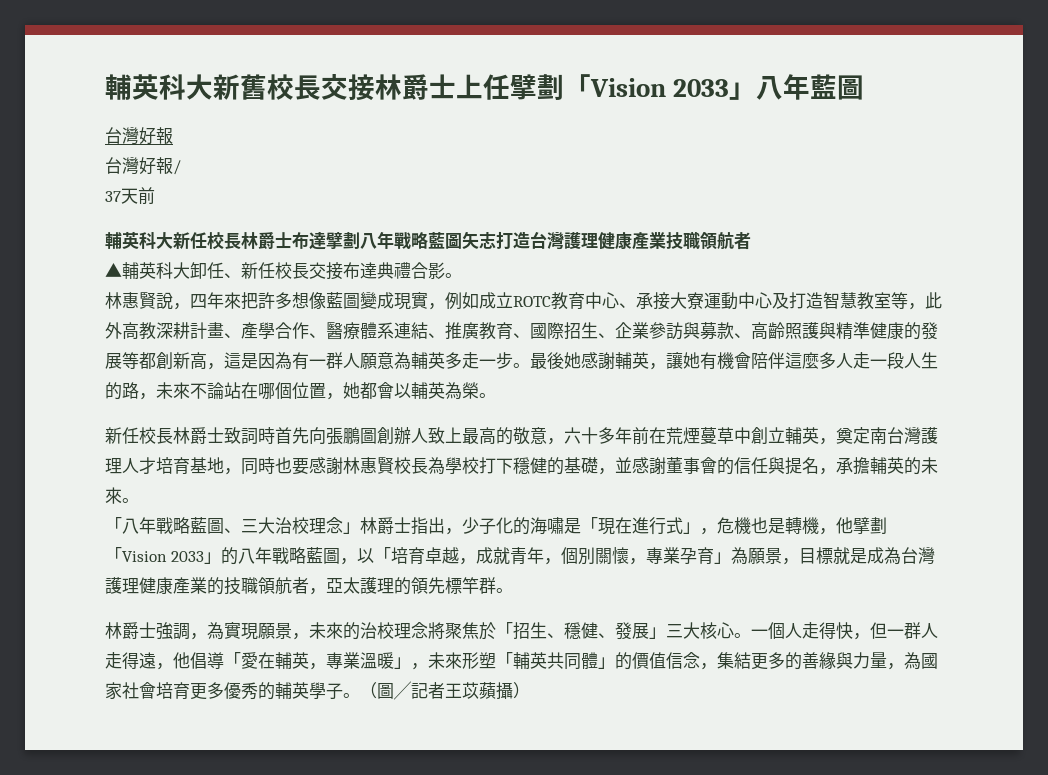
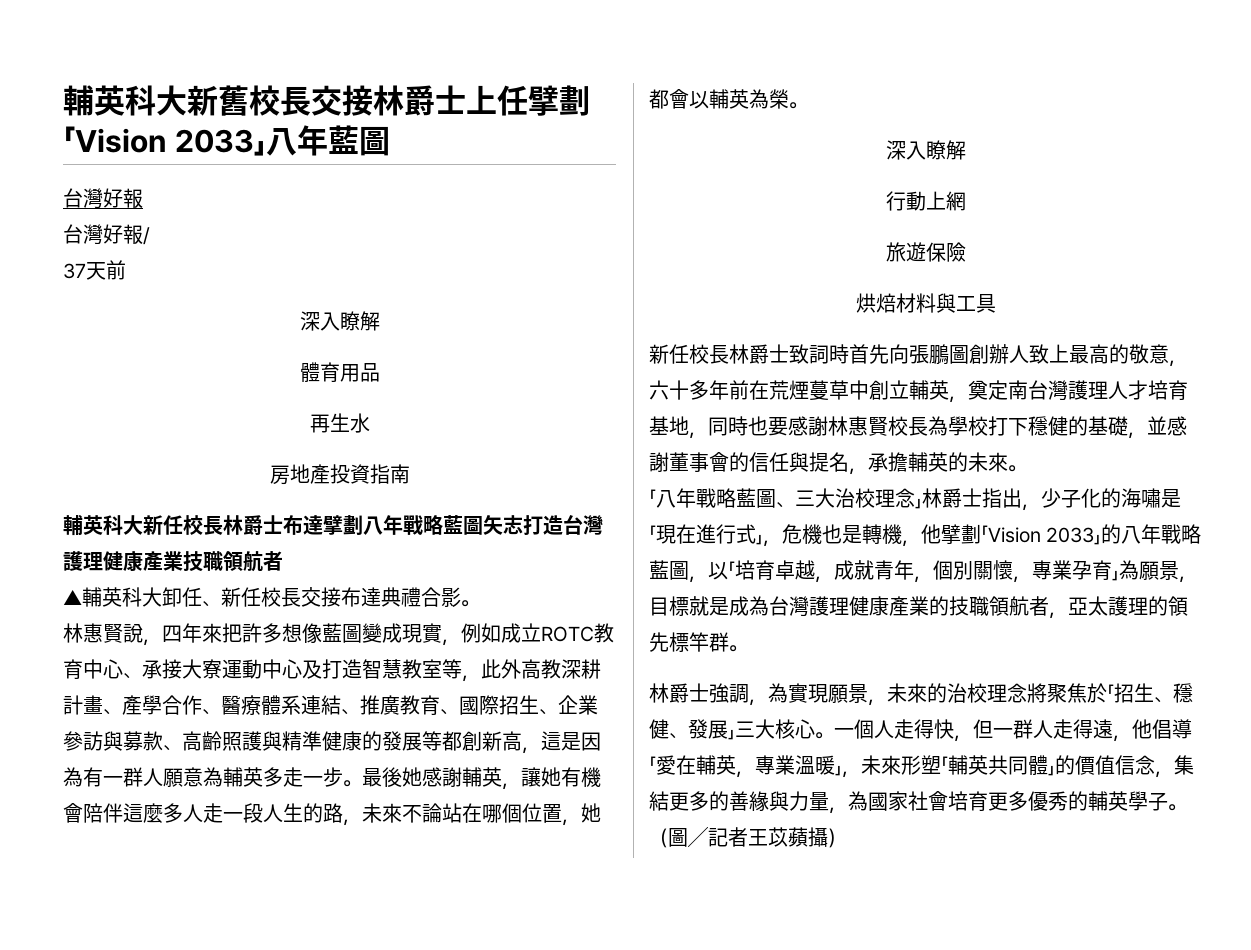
(155, 196) none -> [299,311,380,331] [299,362,380,382] [309,413,370,433] [269,464,410,485] // 深入瞭解 // 體育用品 // 再生水 // 房地產投資指南
(496, 395) none -> [885,140,966,160] [885,191,966,211] [885,242,966,262] [855,293,996,313] // 深入瞭解 // 行動上網 // 旅遊保險 // 烘焙材料與工具

